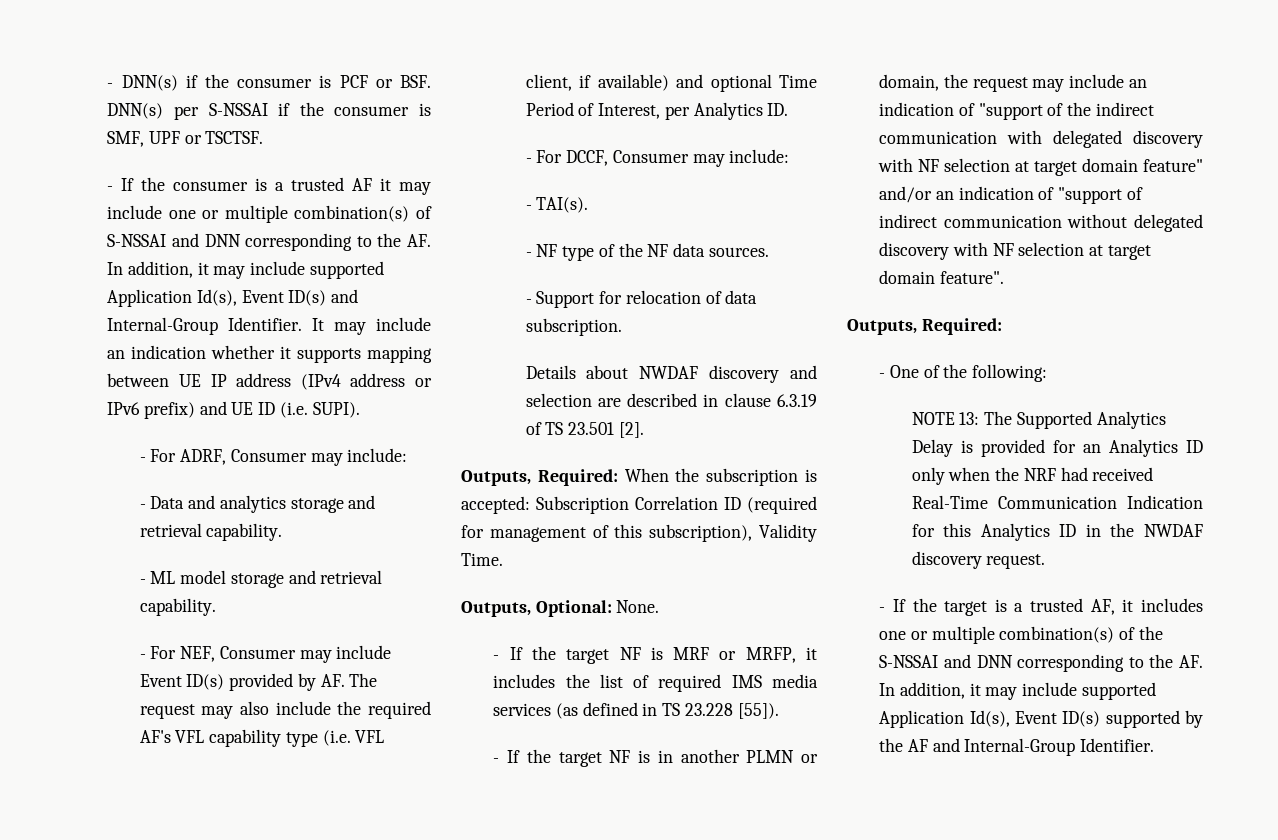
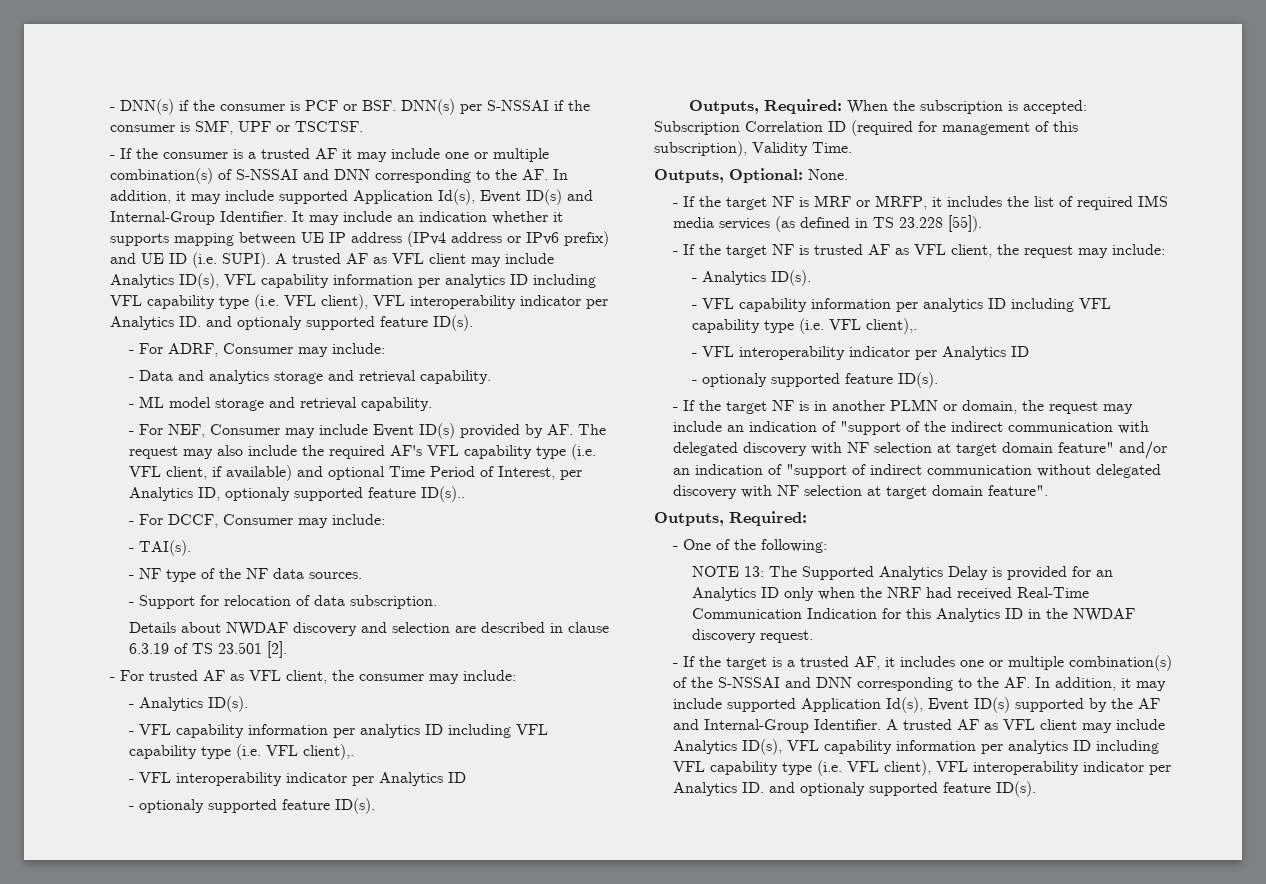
(360, 410) none -> [275,253,555,267] [110,273,597,289] [110,294,609,310] [110,315,474,331] A trusted AF as VFL client may include Analytics ID(s), VFL capability information per analytics ID including VFL capability type (i.e. VFL client), VFL interoperability indicator per Analytics ID. and optionaly supported feature ID(s).
[767,103,789,116] ID. -> [198,486,466,502] ID, optionaly supported feature ID(s)..
(644, 430) none -> [110,670,517,684] [129,696,249,712] [129,724,549,738] [129,744,355,760] [129,772,467,786] [129,798,376,814] // - For trusted AF as VFL client, the consumer may include: // - Analytics ID(s). // - VFL capability information per analytics ID including VFL capability type (i.e. VFL client),. // - VFL interoperability indicator per Analytics ID // - optionaly supported feature ID(s).
(779, 711) none -> [673,244,1166,258] [692,270,812,286] [692,298,1112,312] [692,318,918,334] [692,346,1030,360] [692,372,939,388] // - If the target NF is trusted AF as VFL client, the request may include: // - Analytics ID(s). // - VFL capability information per analytics ID including VFL capability type (i.e. VFL client),. // - VFL interoperability indicator per Analytics ID // - optionaly supported feature ID(s).
(1155, 745) none -> [886,719,1166,733] [673,739,1160,755] [673,760,1172,776] [673,781,1037,797] A trusted AF as VFL client may include Analytics ID(s), VFL capability information per analytics ID including VFL capability type (i.e. VFL client), VFL interoperability indicator per Analytics ID. and optionaly supported feature ID(s).

